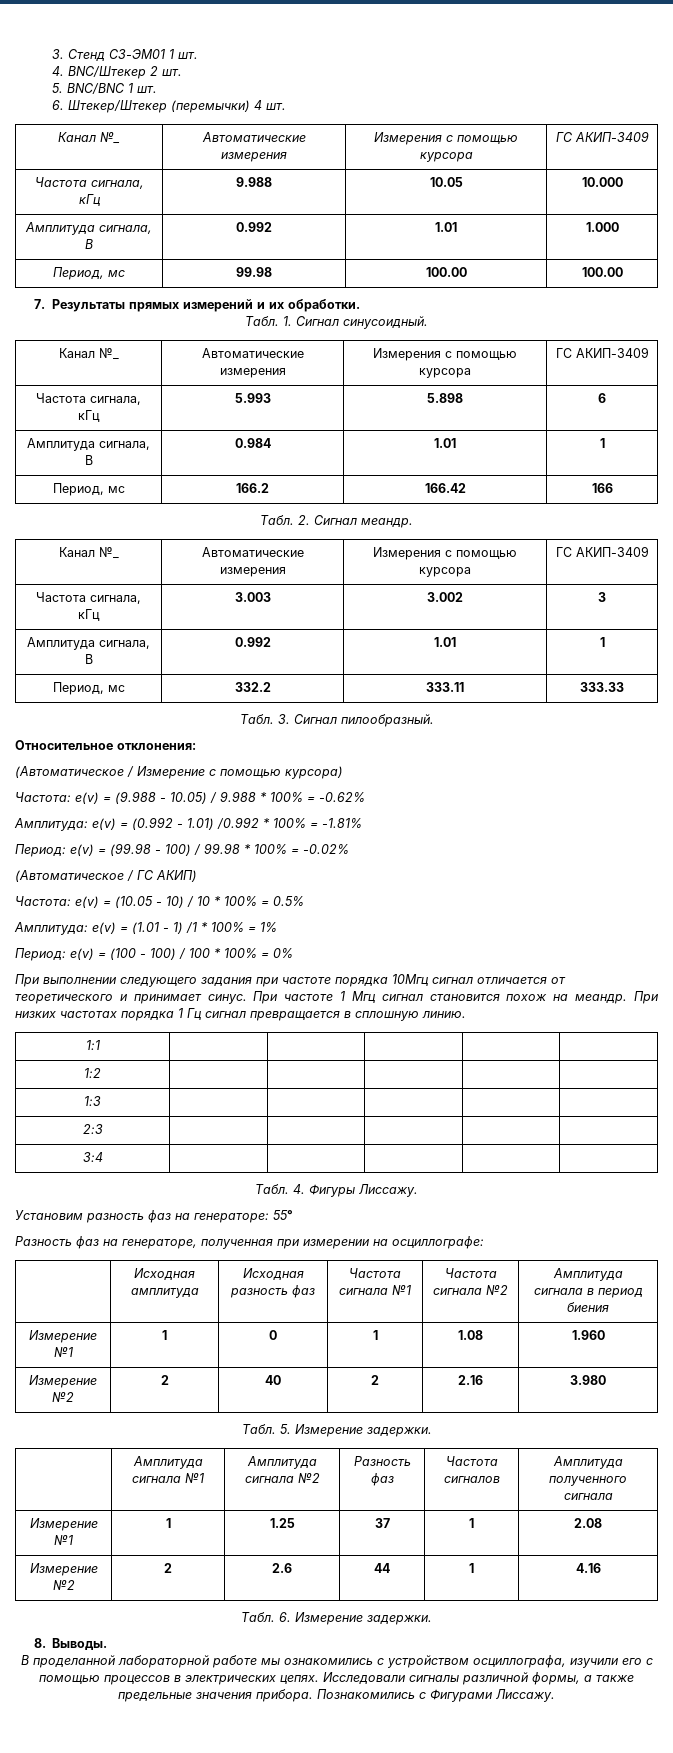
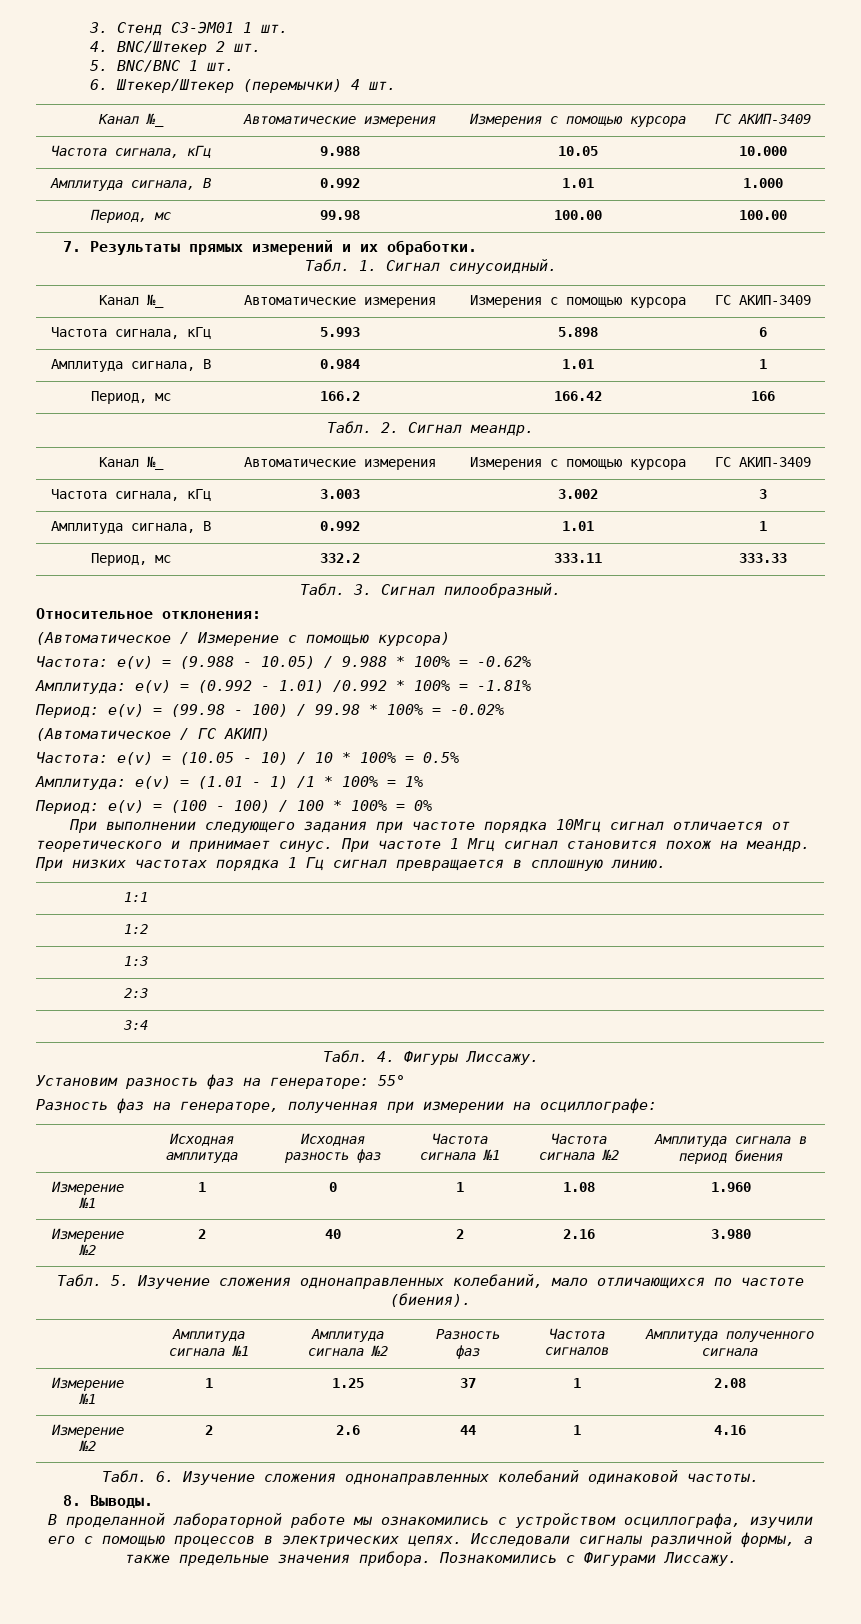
[294,1424,432,1437] Измерение задержки. -> [137,1274,804,1289] [390,1293,471,1307] Изучение сложения однонаправленных колебаний, мало отличающихся по частоте (биения).
[295,1612,432,1625] Измерение задержки. -> [182,1470,759,1485] Изучение сложения однонаправленных колебаний одинаковой частоты.

